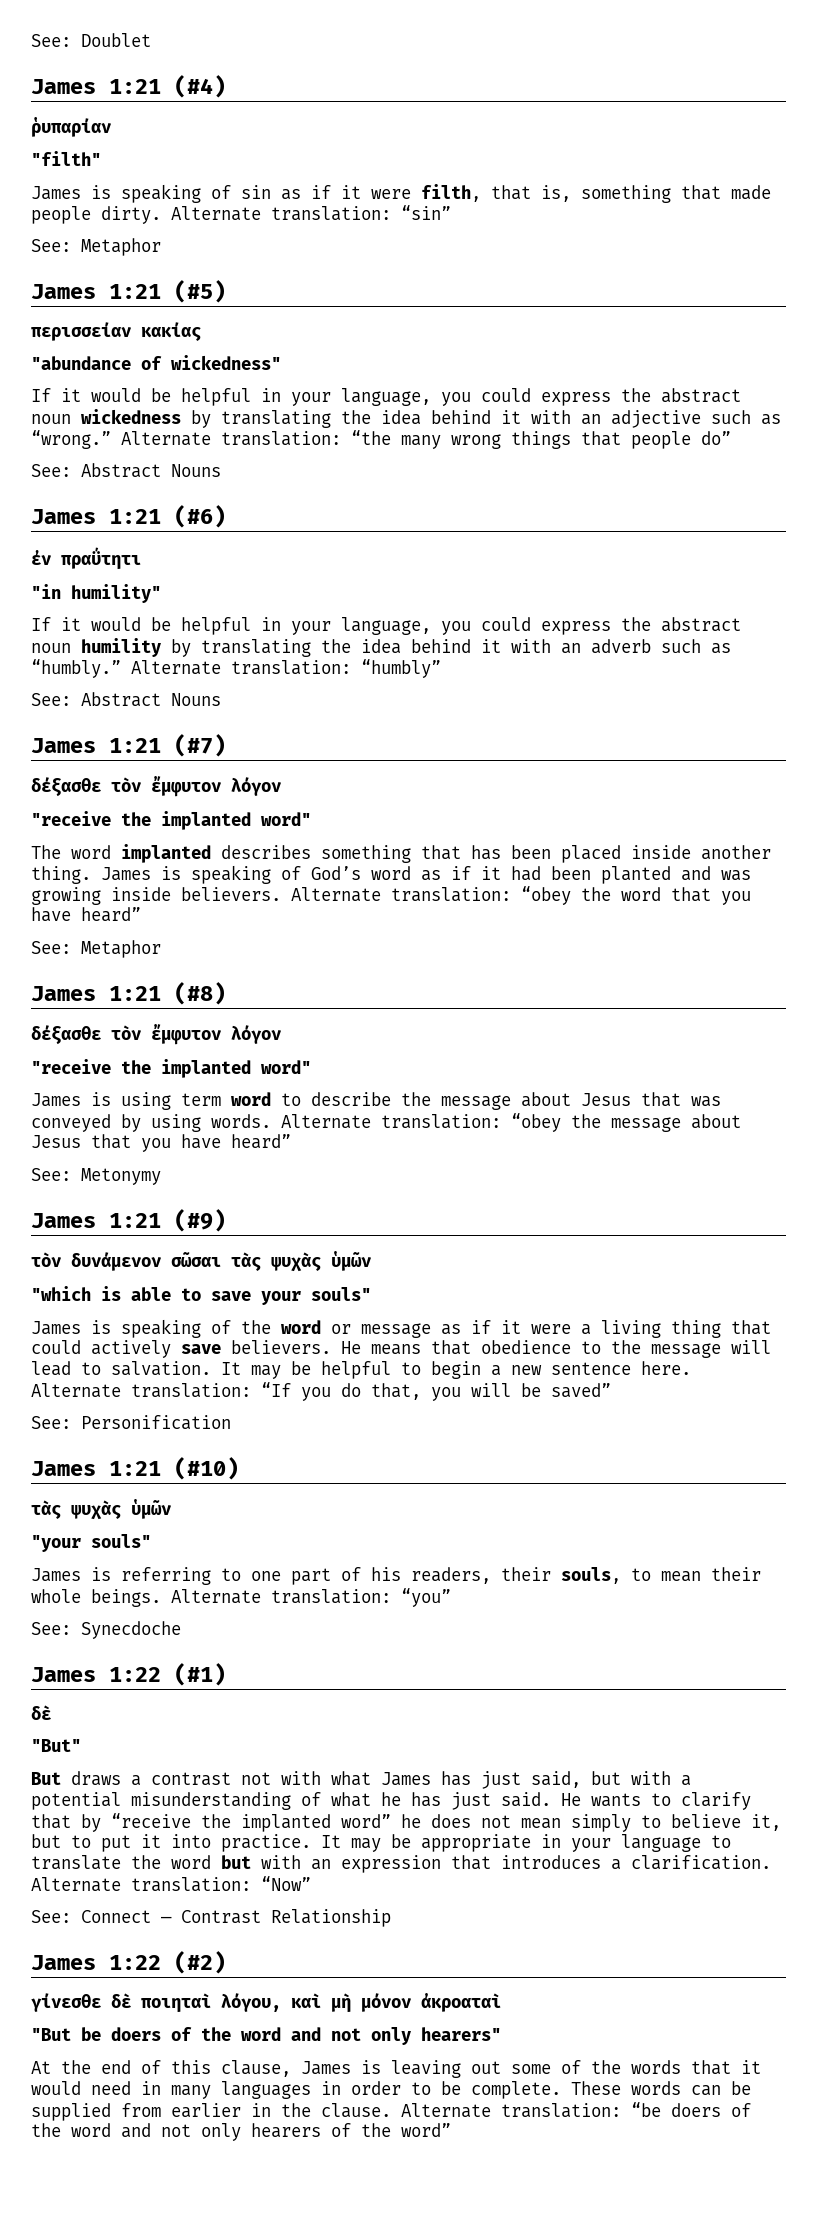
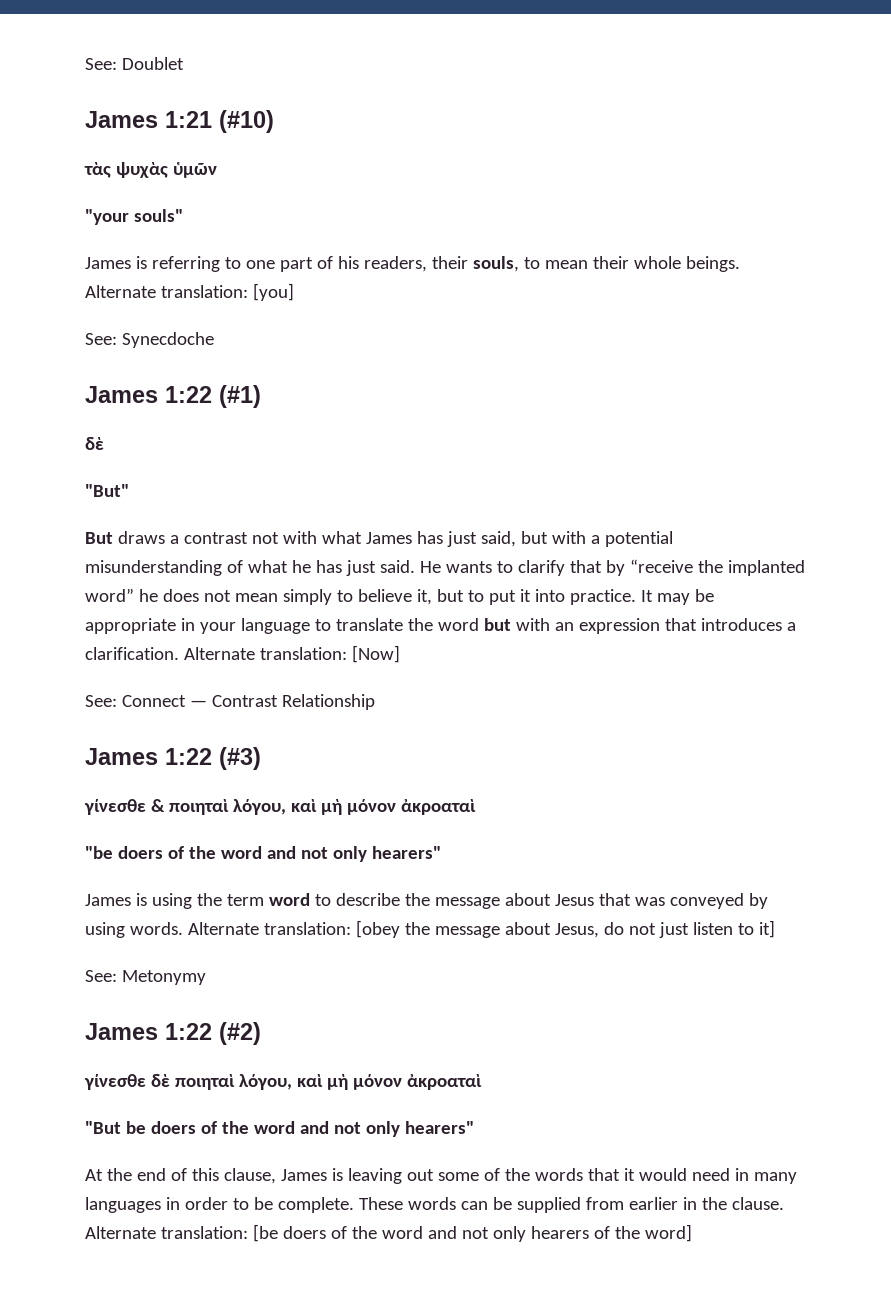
[31,75,226,98] [31,117,112,137] [31,151,101,166] [31,184,771,203] [31,205,451,224] [31,238,161,256] [31,280,226,303] [31,322,201,341] [31,355,281,370] [31,388,741,406] [31,409,781,428] [31,430,731,449] [31,463,221,478] [31,505,226,528] [31,547,141,570] [31,584,161,603] [31,617,741,635] [31,638,731,657] [31,659,441,678] [31,692,221,707] [31,734,226,757] [31,776,282,797] [31,811,311,830] [31,844,771,863] [31,865,751,884] [31,886,751,905] [31,907,141,922] [31,940,161,958] [31,982,226,1005] [31,1024,282,1045] [31,1059,311,1078] [31,1092,721,1110] [31,1113,741,1132] [31,1134,291,1152] [31,1168,161,1185] [31,1209,226,1232] [31,1251,372,1272] [31,1286,371,1305] [31,1319,771,1338] [31,1340,771,1358] [31,1361,691,1379] [31,1382,611,1401] [31,1415,231,1430] // James 1:21 (#4) // ῥυπαρίαν // "filth" // James is speaking of sin as if it were filth, that is, something that made people dirty. Alternate translation: “sin” // See: Metaphor // James 1:21 (#5) // περισσείαν κακίας // "abundance of wickedness" // If it would be helpful in your language, you could express the abstract noun wickedness by translating the idea behind it with an adjective such as “wrong.” Alternate translation: “the many wrong things that people do” // See: Abstract Nouns // James 1:21 (#6) // ἐν πραΰτητι // "in humility" // If it would be helpful in your language, you could express the abstract noun humility by translating the idea behind it with an adverb such as “humbly.” Alternate translation: “humbly” // See: Abstract Nouns // James 1:21 (#7) // δέξασθε τὸν ἔμφυτον λόγον // "receive the implanted word" // The word implanted describes something that has been placed inside another thing. James is speaking of God’s word as if it had been planted and was growing inside believers. Alternate translation: “obey the word that you have heard” // See: Metaphor // James 1:21 (#8) // δέξασθε τὸν ἔμφυτον λόγον // "receive the implanted word" // James is using term word to describe the message about Jesus that was conveyed by using words. Alternate translation: “obey the message about Jesus that you have heard” // See: Metonymy // James 1:21 (#9) // τὸν δυνάμενον σῶσαι τὰς ψυχὰς ὑμῶν // "which is able to save your souls" // James is speaking of the word or message as if it were a living thing that could actively save believers. He means that obedience to the message will lead to salvation. It may be helpful to begin a new sentence here. Alternate translation: “If you do that, you will be saved” // See: Personification -> (184, 63) none
[401,1588,451,1607] “you” -> [252,283,294,301] [you]
[261,1876,311,1891] “Now” -> [351,645,400,663] [Now]
(391, 1918) none -> [85,747,261,770] [84,799,476,815] [85,846,441,862] [85,893,768,909] [85,920,775,938] [85,970,206,985] // James 1:22 (#3) // γίνεσθε & ποιηταὶ λόγου, καὶ μὴ μόνον ἀκροαταὶ // "be doers of the word and not only hearers" // James is using the term word to describe the message about Jesus that was conveyed by using words. Alternate translation: [obey the message about Jesus, do not just listen to it] // See: Metonymy
[631,2102,661,2117] “be -> [252,1224,278,1242] [be
[401,2123,451,2137] word” -> [644,1224,692,1242] word]

